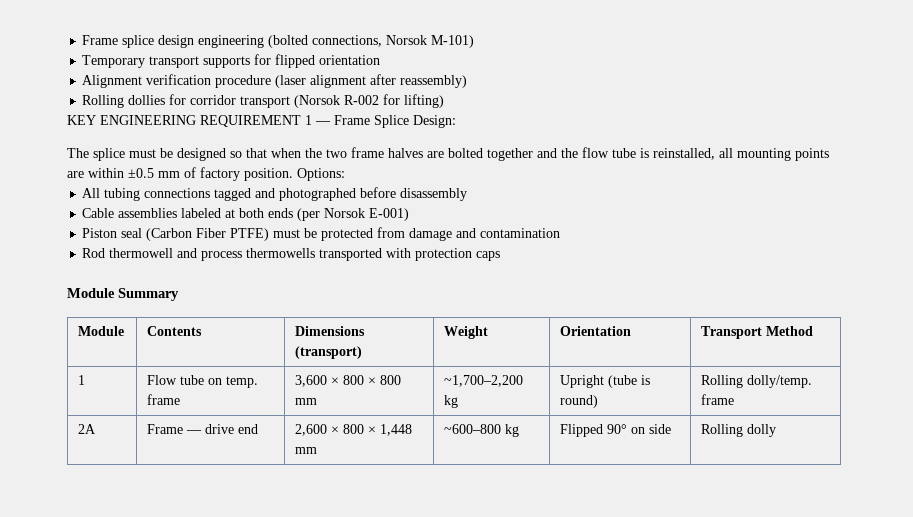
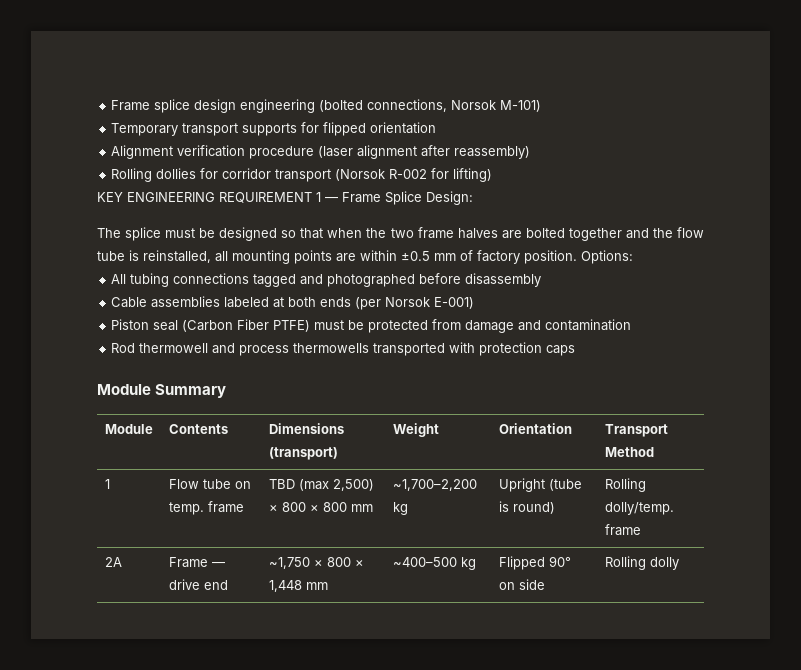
[295,375,328,387] 3,600 -> [268,479,374,491] TBD (max 2,500)
[295,424,328,436] 2,600 -> [268,557,310,569] ~1,750
[444,424,502,434] ~600–800 -> [392,557,457,567] ~400–500

